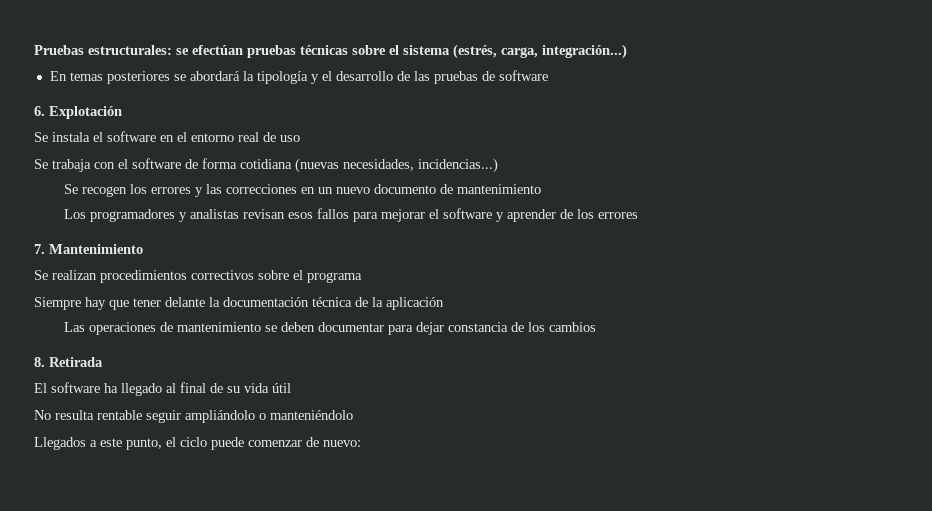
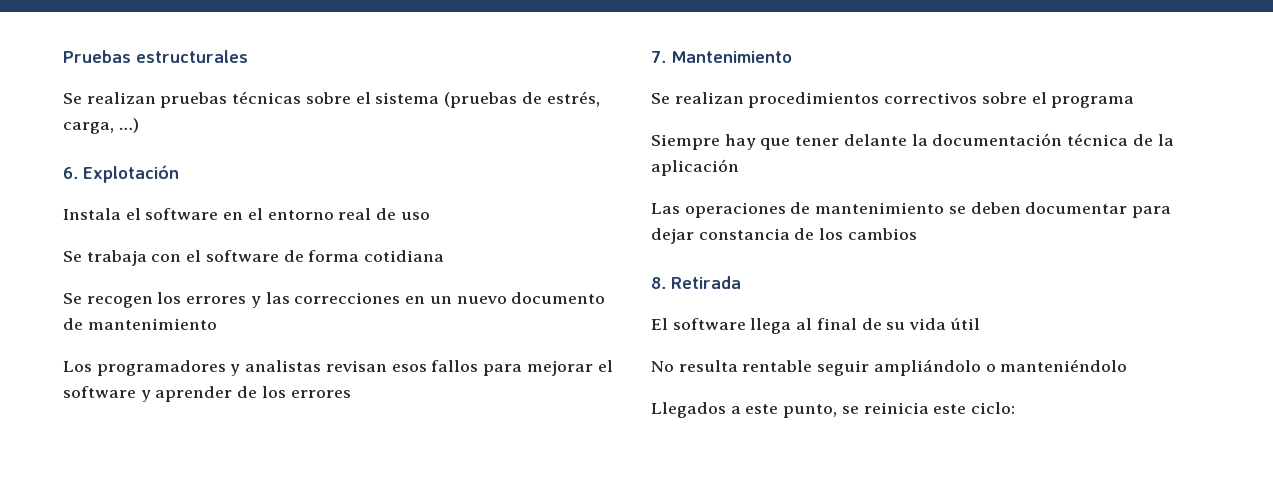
[88,45,243,55] estructurales: se efectúan -> [136,50,248,63] [63,92,156,104] estructurales // Se realizan
[453,44,627,59] [49,70,548,84] (estrés, carga, integración...) // En temas posteriores se abordará la tipología y el desarrollo de las pruebas de software -> [444,91,600,108] [63,118,139,134] (pruebas de estrés, carga, …)
[34,132,90,142] Se instala -> [63,208,121,220] Instala
[295,158,498,173] (nuevas necesidades, incidencias...) -> (445, 256) none
[104,383,162,396] ha llegado -> [750,318,792,334] llega
[166,437,361,450] el ciclo puede comenzar de nuevo: -> [841,402,1016,414] se reinicia este ciclo:

